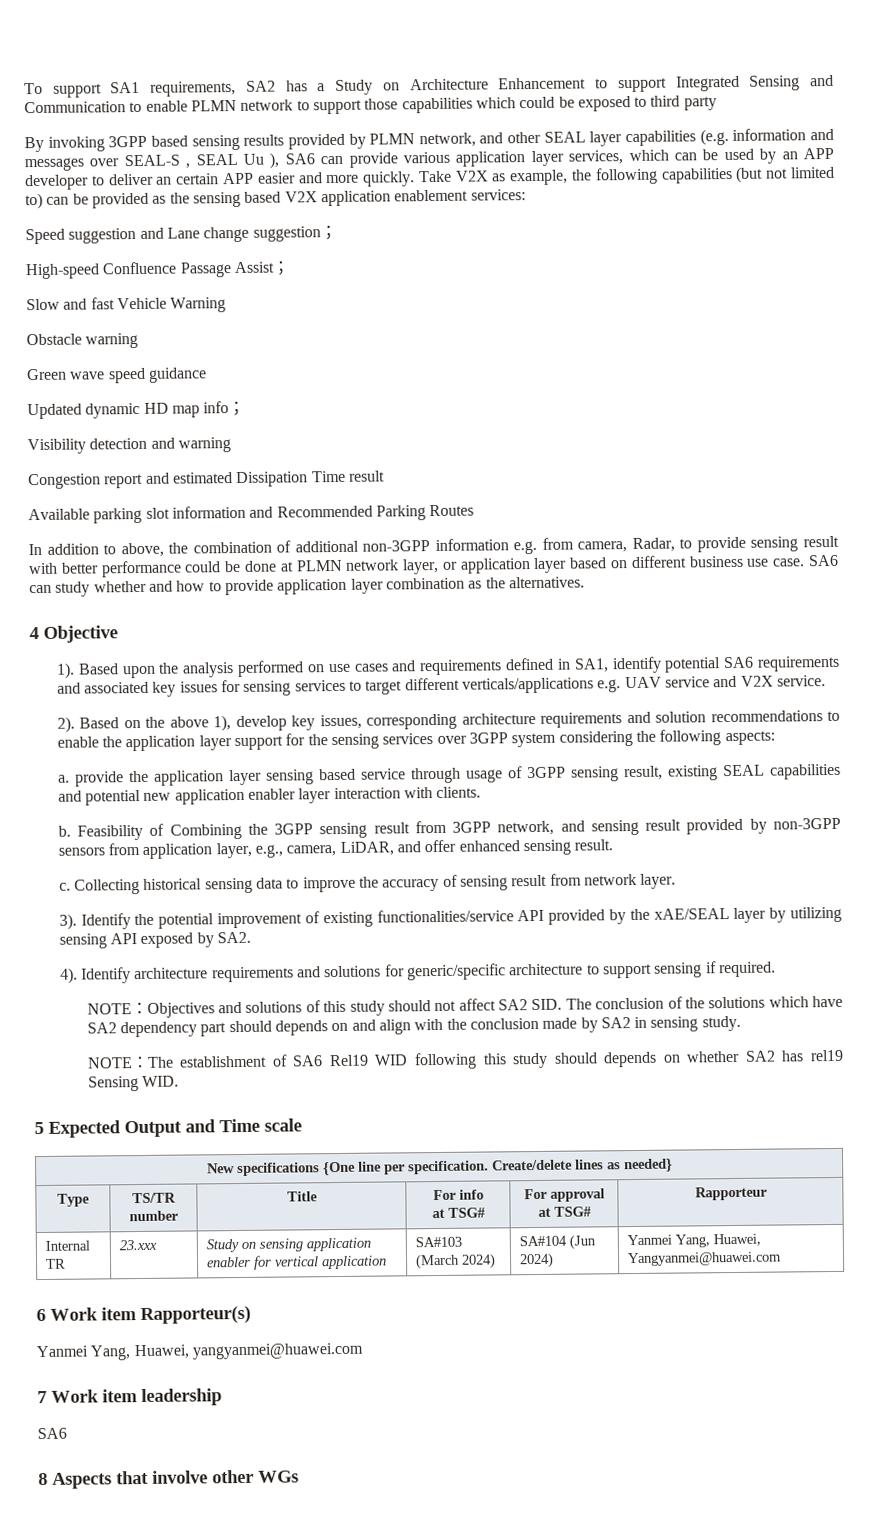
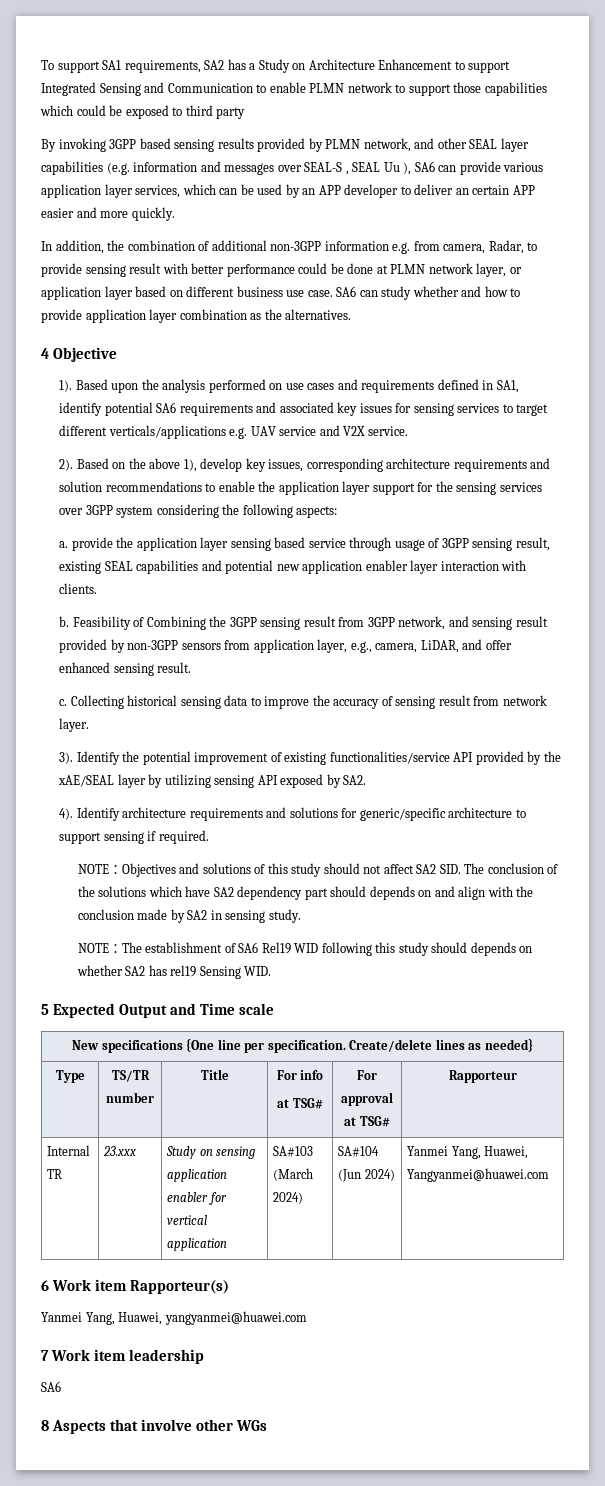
[418,166,835,186] [25,189,526,210] [25,224,337,245] [25,260,290,280] [26,297,227,313] [26,332,139,349] [26,367,207,384] [27,400,246,420] [27,437,231,455] [28,470,385,490] [28,504,475,524] [28,542,164,558] Take V2X as example, the following capabilities (but not limited to) can be provided as the sensing based V2X application enablement services: // Speed suggestion and Lane change suggestion； // High-speed Confluence Passage Assist； // Slow and fast Vehicle Warning // Obstacle warning // Green wave speed guidance // Updated dynamic HD map info； // Visibility detection and warning // Congestion report and estimated Dissipation Time result // Available parking slot information and Recommended Parking Routes // In addition to above, -> [41,240,104,254] // In addition,

